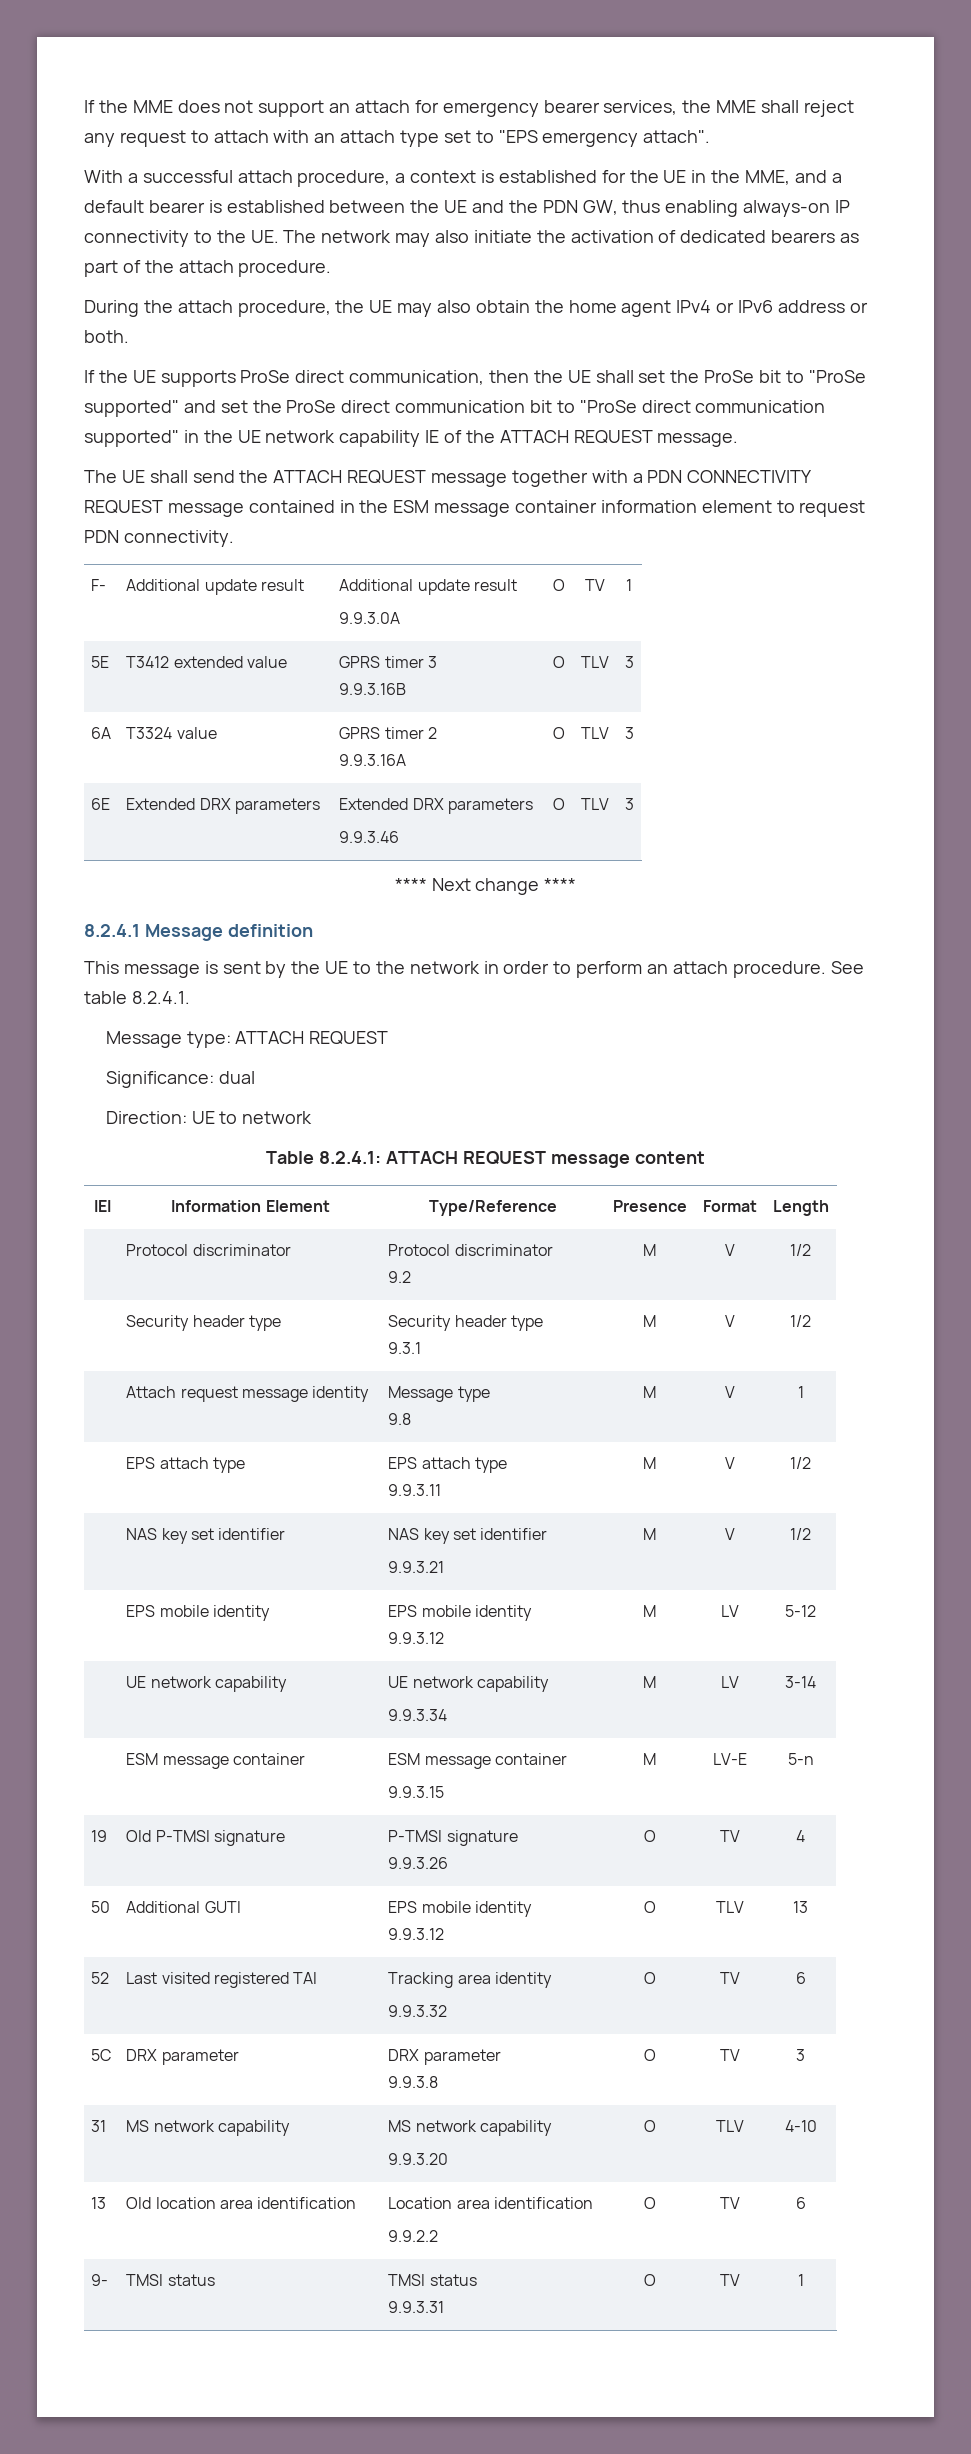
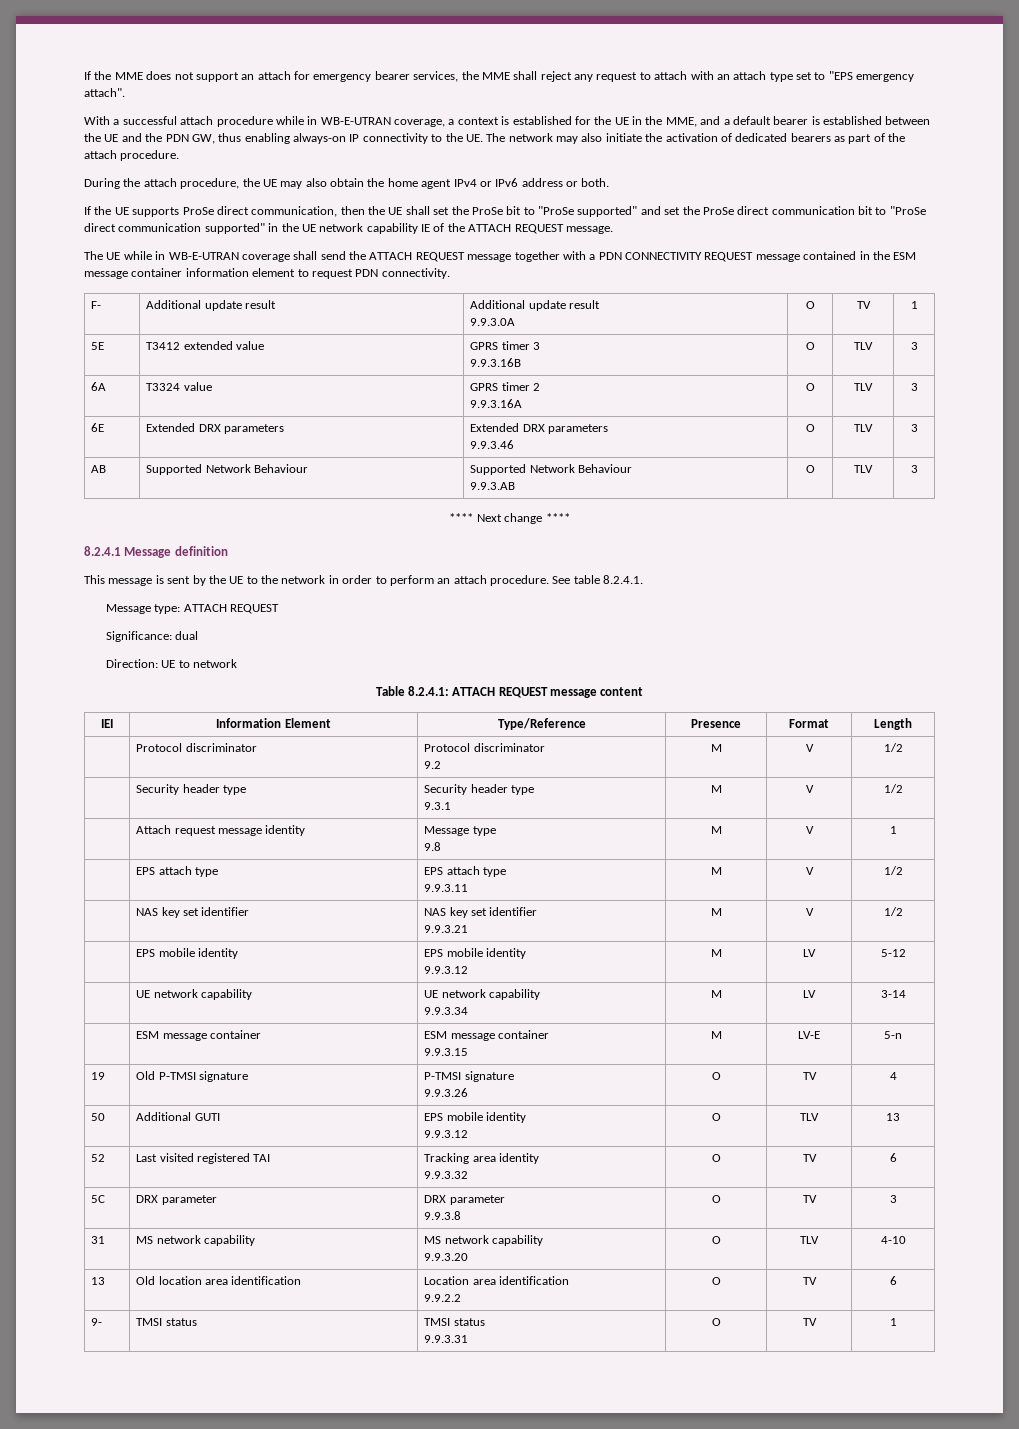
[297,170,391,187] procedure, -> [216,116,445,127] procedure while in WB-E-UTRAN coverage,
(145, 476) none -> [123,251,290,262] while in WB-E-UTRAN coverage
(634, 804) none -> [91,465,107,473] [146,464,309,475] [470,464,633,475] [470,482,516,490] [805,465,815,473] [854,465,873,473] [910,465,918,473] // AB | Supported Network Behaviour | Supported Network Behaviour // 9.9.3.AB | O | TLV | 3

